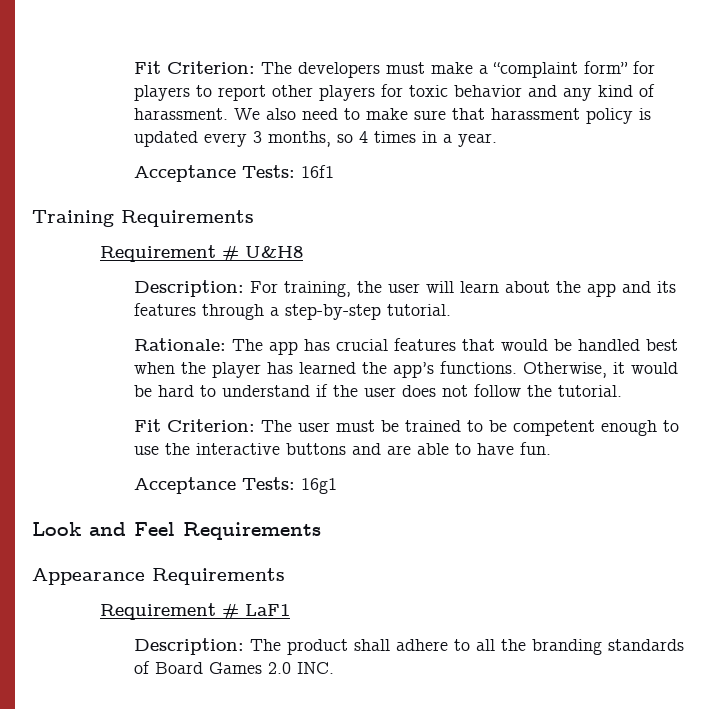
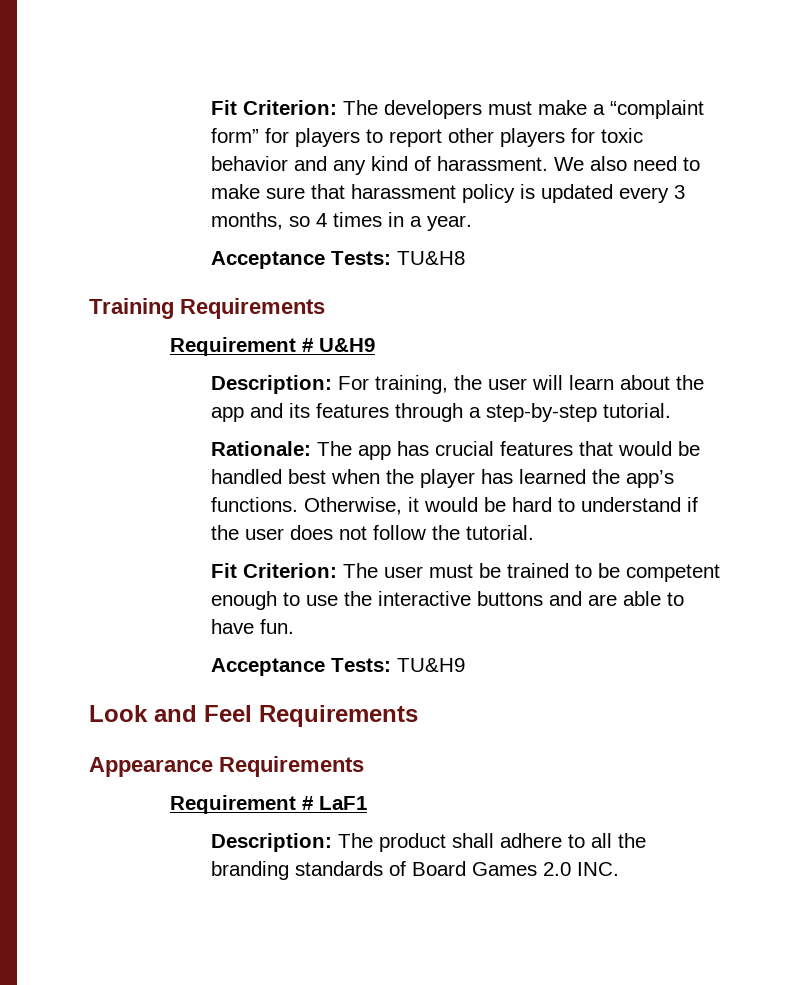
[301,165,335,178] 16f1 -> [396,251,465,265] TU&H8
[245,246,304,258] U&H8 -> [319,338,376,352] U&H9
[301,478,338,494] 16g1 -> [396,658,465,672] TU&H9

